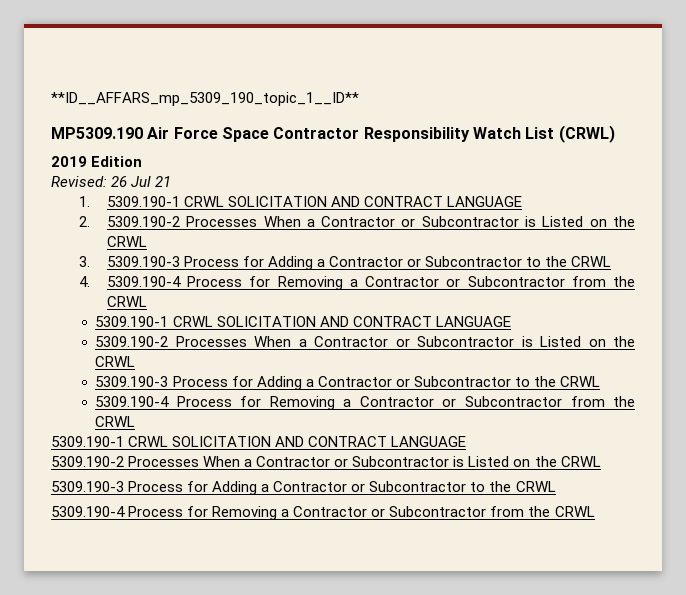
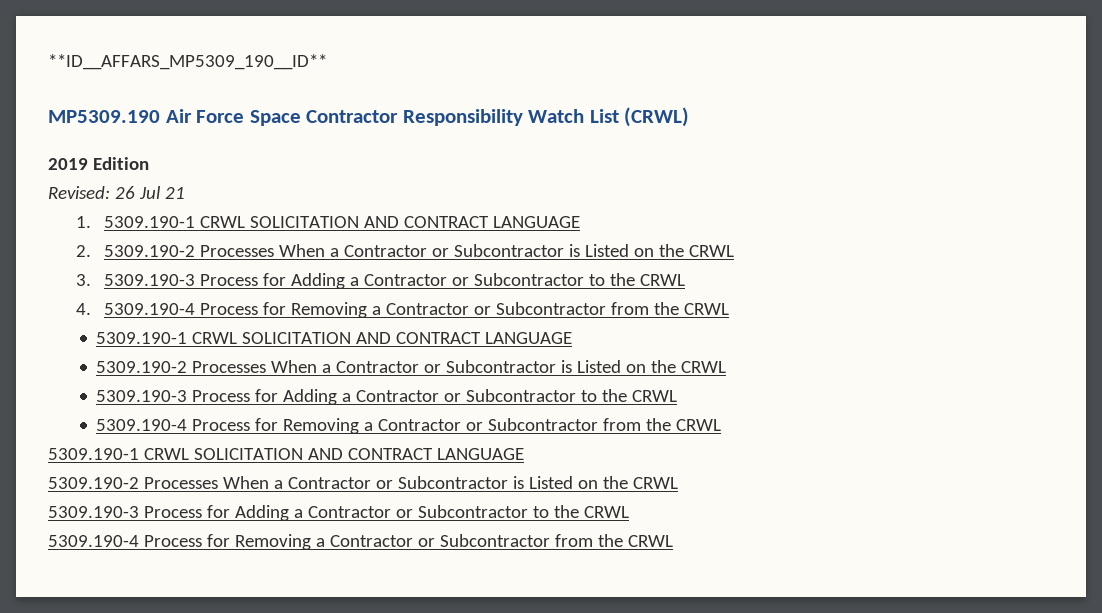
[51,92,359,106] **ID__AFFARS_mp_5309_190_topic_1__ID** -> [48,54,327,70] **ID__AFFARS_MP5309_190__ID**

